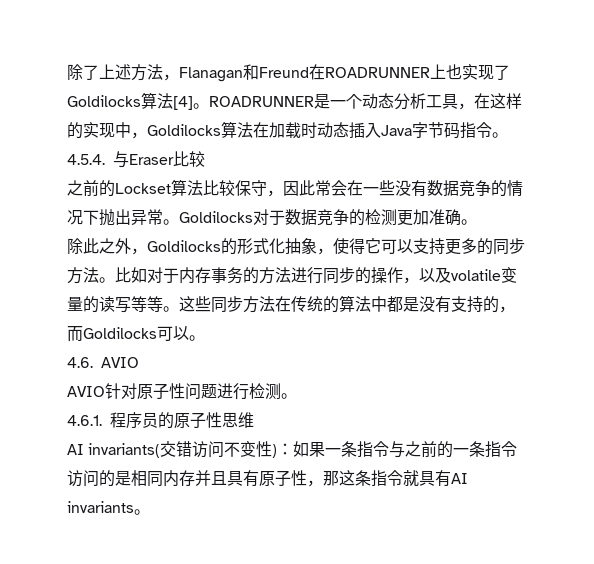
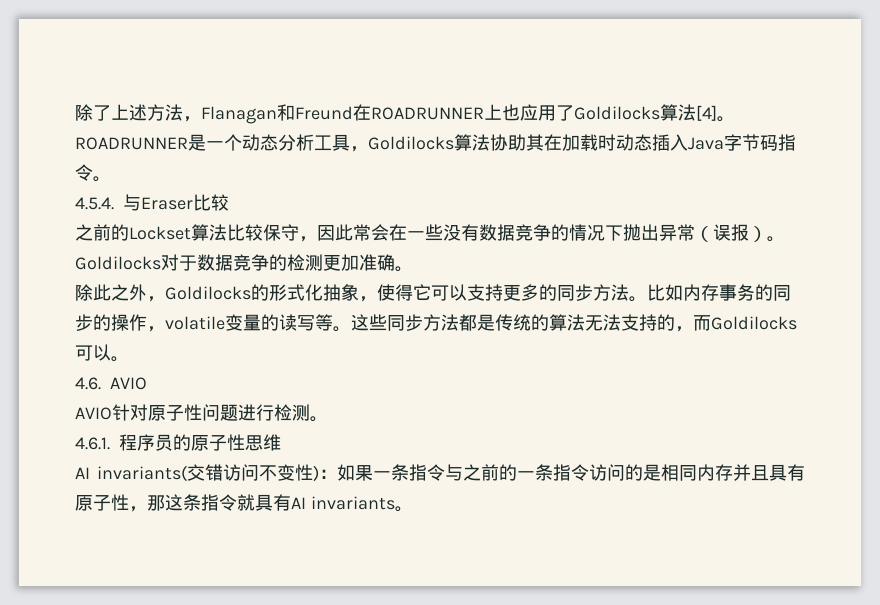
[462,64,494,80] 实现 -> [520,104,556,121] 应用
[474,93,522,109] [67,121,253,139] 在这样的实现中，Goldilocks算法 -> [368,134,544,151] Goldilocks算法协助其
(163, 217) none -> [695,224,767,242] （误报）
[147,267,179,283] 对于 -> (683, 292) none
[259,267,323,284] 方法进行 -> (773, 292) none
[419,267,451,283] 以及 -> (165, 329) none
[147,296,163,312] 等 -> (333, 322) none
[275,296,291,312] 在 -> [459,314,495,331] 都是
[371,296,451,313] 中都是没有 -> [585,314,621,331] 无法

